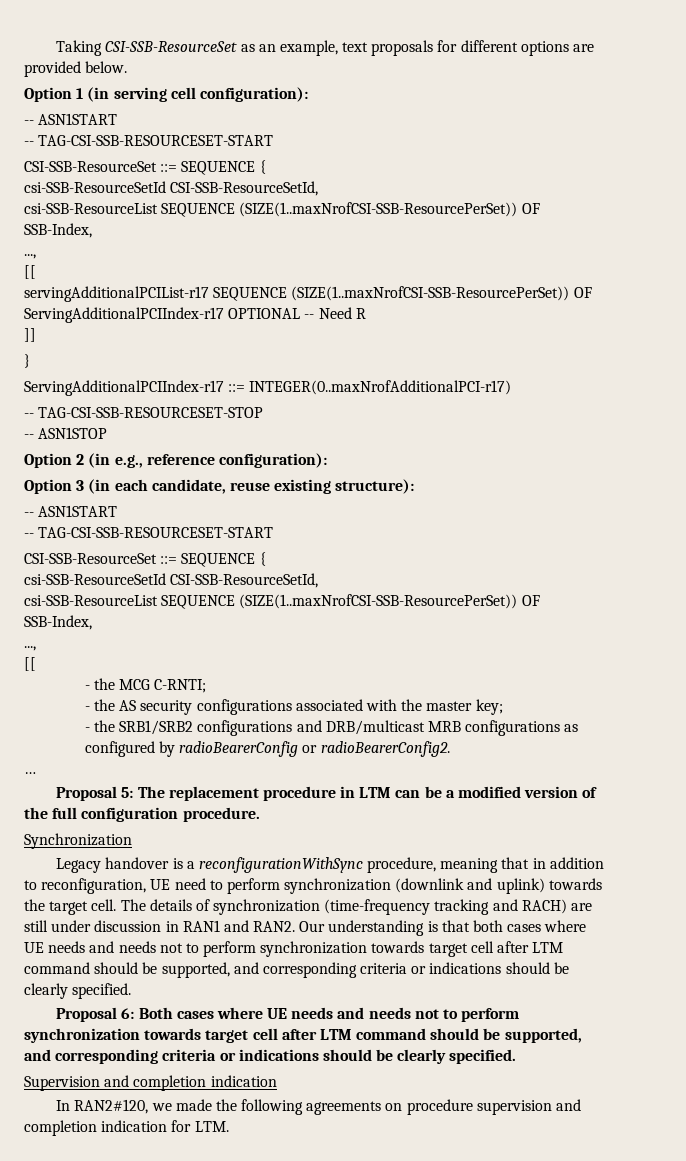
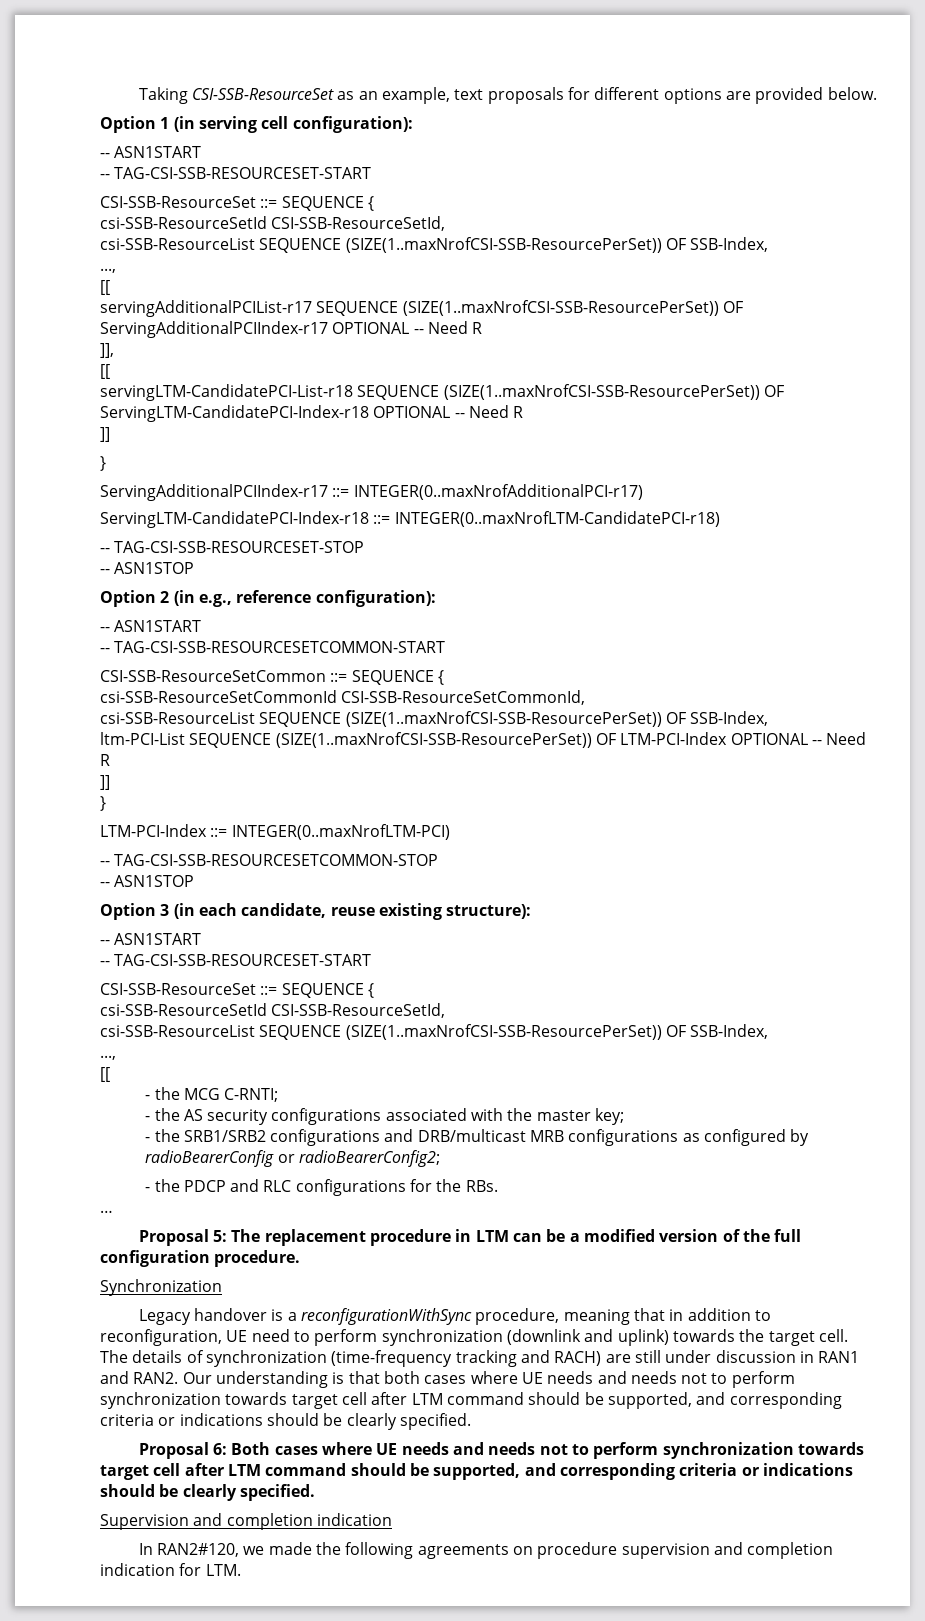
(366, 313) none -> [100,343,114,358] [100,364,110,379] [100,384,784,401] [100,405,524,422] // ]], // [[ // servingLTM-CandidatePCI-List-r18 SEQUENCE (SIZE(1..maxNrofCSI-SSB-ResourcePerSet)) OF ServingLTM-CandidatePCI-Index-r18 OPTIONAL -- Need R
(512, 387) none -> [100,511,720,528] // ServingLTM-CandidatePCI-Index-r18 ::= INTEGER(0..maxNrofLTM-CandidatePCI-r18)
(327, 460) none -> [100,620,202,632] [100,641,446,653] [100,670,444,685] [100,690,586,705] [100,711,769,727] [100,732,867,748] [100,754,110,766] [100,775,110,790] [100,796,106,811] [100,824,450,840] [100,854,439,866] [100,875,195,887] // -- ASN1START // -- TAG-CSI-SSB-RESOURCESETCOMMON-START // CSI-SSB-ResourceSetCommon ::= SEQUENCE { // csi-SSB-ResourceSetCommonId CSI-SSB-ResourceSetCommonId, // csi-SSB-ResourceList SEQUENCE (SIZE(1..maxNrofCSI-SSB-ResourcePerSet)) OF SSB-Index, // ltm-PCI-List SEQUENCE (SIZE(1..maxNrofCSI-SSB-ResourcePerSet)) OF LTM-PCI-Index OPTIONAL -- Need R // ]] // } // LTM-PCI-Index ::= INTEGER(0..maxNrofLTM-PCI) // -- TAG-CSI-SSB-RESOURCESETCOMMON-STOP // -- ASN1STOP
[320,741,450,757] radioBearerConfig2. -> [298,1150,440,1167] [145,1179,498,1196] radioBearerConfig2; // - the PDCP and RLC configurations for the RBs.

